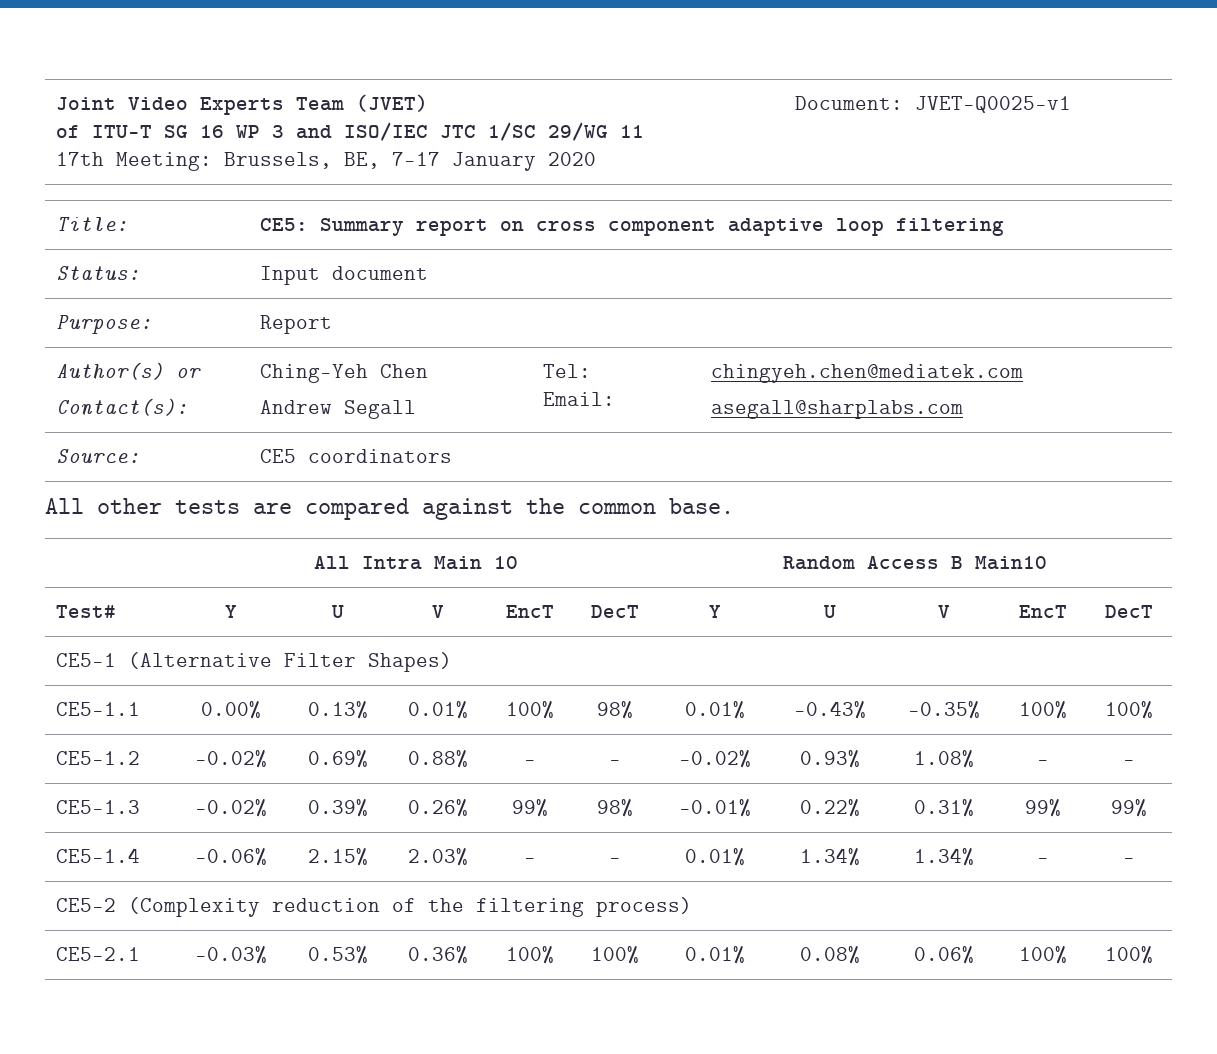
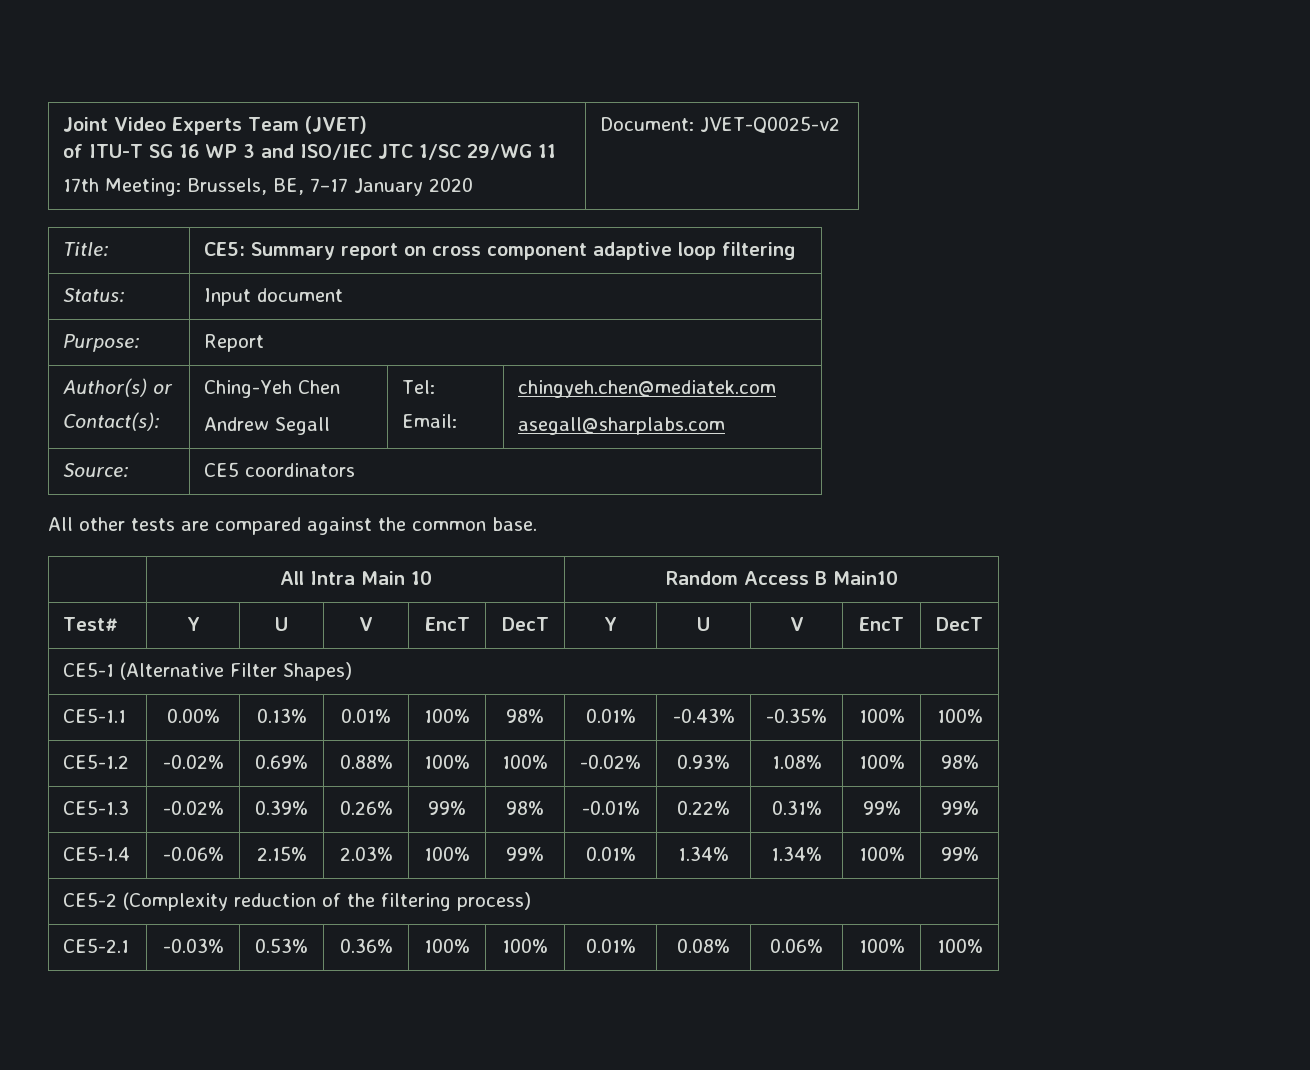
[914,96,1071,113] JVET-Q0025-v1 -> [700,116,841,133] JVET-Q0025-v2
[524,760,536,765] [609,760,621,765] - | - -> [424,754,470,769] [502,754,548,769] 100% | 100%
[1037,760,1049,765] [1122,760,1135,765] - | - -> [858,754,905,769] [940,755,979,769] 100% | 98%
[524,858,536,863] [609,858,621,863] - | - -> [424,846,470,861] [506,847,544,861] 100% | 99%
[1037,858,1049,863] [1122,858,1135,863] - | - -> [858,846,905,861] [940,847,979,861] 100% | 99%

